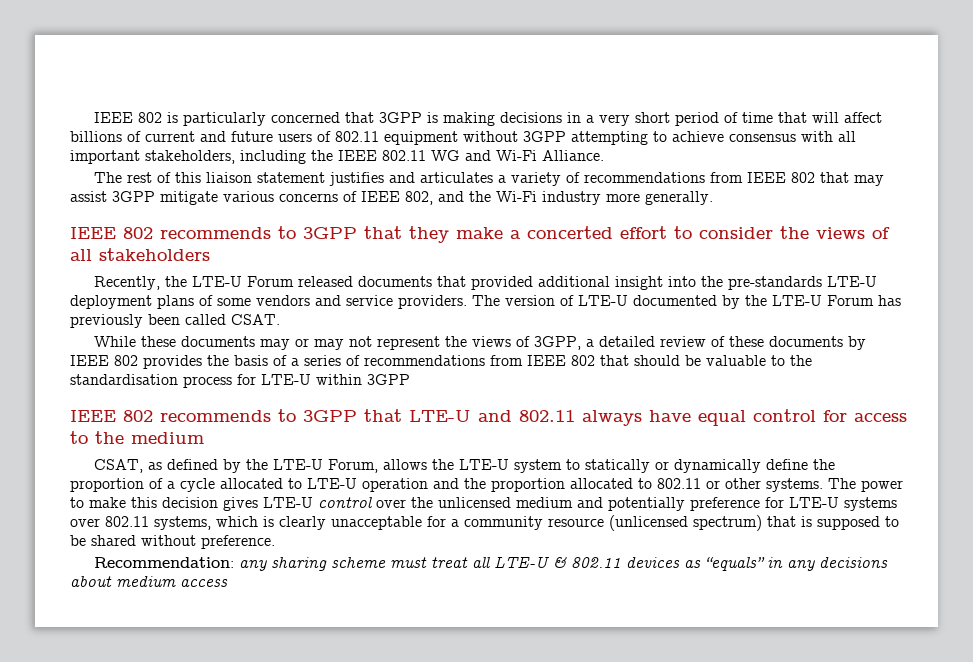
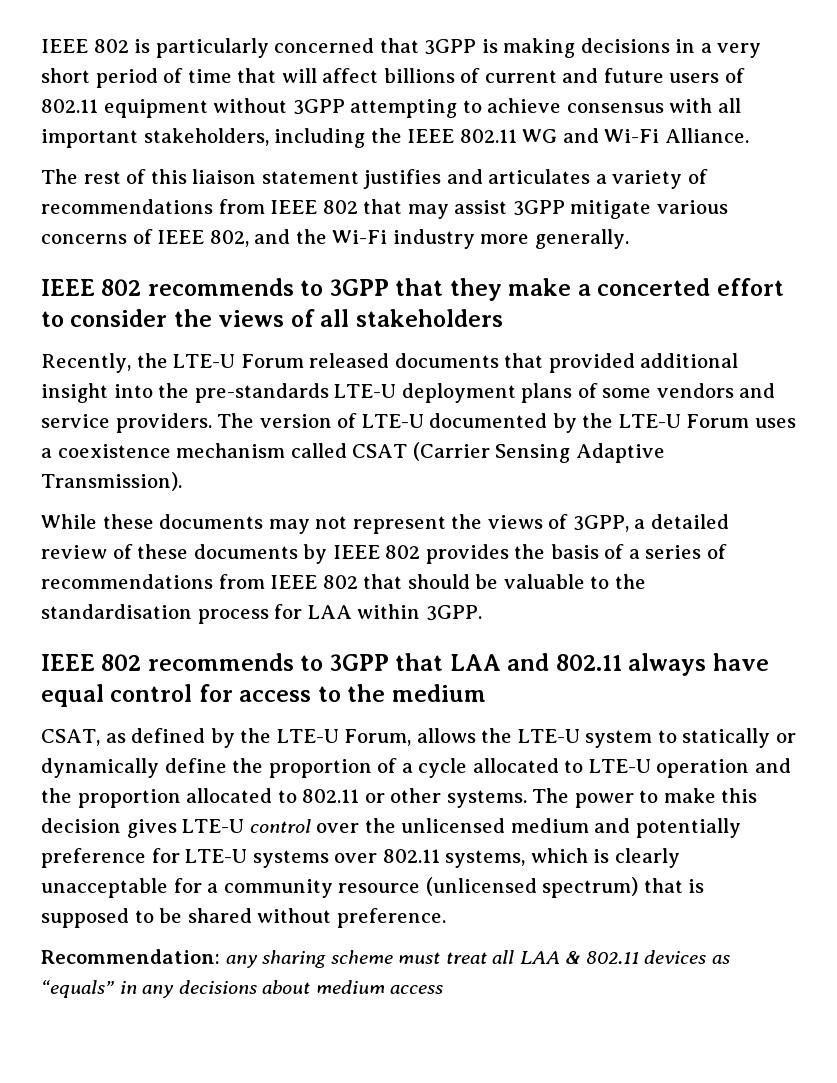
[878,295,901,306] [70,314,280,328] has previously been called CSAT. -> [754,418,796,428] [41,442,665,463] [41,472,182,491] uses a coexistence mechanism called CSAT (Carrier Sensing Adaptive Transmission).
[295,338,345,350] or may -> (310, 526) none
[261,374,410,385] [70,409,471,422] LTE-U within 3GPP // IEEE 802 recommends to 3GPP that LTE-U -> [307,604,482,621] [41,653,501,671] LAA within 3GPP. // IEEE 802 recommends to 3GPP that LAA
[494,556,551,568] LTE-U -> [519,951,560,964] LAA

